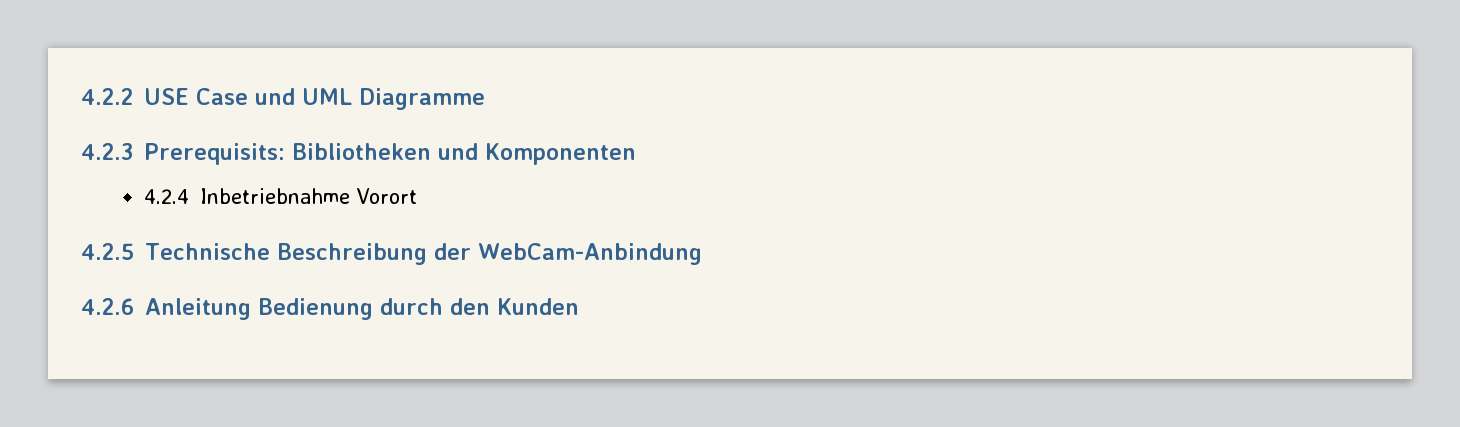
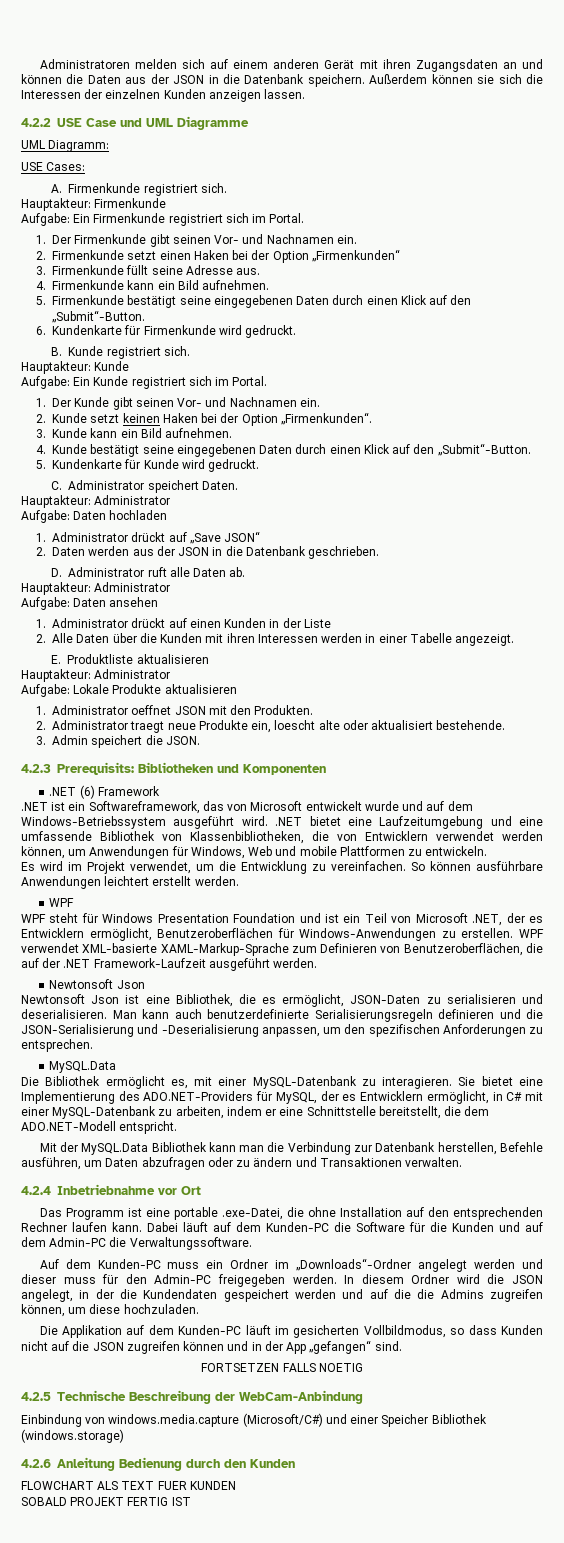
(81, 96) none -> [39,59,543,72] [21,74,543,87] [21,89,306,102] Administratoren melden sich auf einem anderen Gerät mit ihren Zugangsdaten an und können die Daten aus der JSON in die Datenbank speichern. Außerdem können sie sich die Interessen der einzelnen Kunden anzeigen lassen. //
(485, 99) none -> [21,140,110,152] [21,162,86,171] [51,183,227,196] [21,198,167,211] [21,213,305,226] [36,234,357,247] [36,249,400,263] [36,265,261,275] [36,280,270,290] [36,295,472,308] [52,310,146,323] [36,325,297,338] [51,346,190,359] [21,361,130,374] [21,376,268,389] [36,397,320,410] [36,412,372,426] [36,428,233,438] [36,443,531,457] [36,459,260,472] [51,480,238,493] [21,495,171,508] [21,510,168,523] [36,531,261,544] [36,546,380,559] [51,567,246,577] [21,582,171,595] [21,597,159,610] [36,618,331,628] [36,633,515,646] [51,654,209,664] [21,669,171,682] [21,684,237,697] [36,705,314,715] [36,720,506,733] [36,735,200,748] // UML Diagramm: // USE Cases: // A. Firmenkunde registriert sich. // Hauptakteur: Firmenkunde // Aufgabe: Ein Firmenkunde registriert sich im Portal. // 1. Der Firmenkunde gibt seinen Vor- und Nachnamen ein. // 2. Firmenkunde setzt einen Haken bei der Option „Firmenkunden“ // 3. Firmenkunde füllt seine Adresse aus. // 4. Firmenkunde kann ein Bild aufnehmen. // 5. Firmenkunde bestätigt seine eingegebenen Daten durch einen Klick auf den „Submit“-Button. // 6. Kundenkarte für Firmenkunde wird gedruckt. // B. Kunde registriert sich. // Hauptakteur: Kunde // Aufgabe: Ein Kunde registriert sich im Portal. // 1. Der Kunde gibt seinen Vor- und Nachnamen ein. // 2. Kunde setzt keinen Haken bei der Option „Firmenkunden“. // 3. Kunde kann ein Bild aufnehmen. // 4. Kunde bestätigt seine eingegebenen Daten durch einen Klick auf den „Submit“-Button. // 5. Kundenkarte für Kunde wird gedruckt. // C. Administrator speichert Daten. // Hauptakteur: Administrator // Aufgabe: Daten hochladen // 1. Administrator drückt auf „Save JSON“ // 2. Daten werden aus der JSON in die Datenbank geschrieben. // D. Administrator ruft alle Daten ab. // Hauptakteur: Administrator // Aufgabe: Daten ansehen // 1. Administrator drückt auf einen Kunden in der Liste // 2. Alle Daten über die Kunden mit ihren Interessen werden in einer Tabelle angezeigt. // E. Produktliste aktualisieren // Hauptakteur: Administrator // Aufgabe: Lokale Produkte aktualisieren // 1. Administrator oeffnet JSON mit den Produkten. // 2. Administrator traegt neue Produkte ein, loescht alte oder aktualisiert bestehende. // 3. Admin speichert die JSON.
[143,188,417,204] 4.2.4 Inbetriebnahme Vorort -> [49,785,160,799] [21,801,473,814] [21,816,543,829] [21,831,543,844] [21,846,488,859] [21,861,543,874] [21,876,239,889] [49,898,75,907] [21,913,544,926] [21,928,544,941] [21,943,543,956] [21,958,318,971] [49,979,145,989] [21,994,543,1007] [21,1009,543,1022] [21,1024,543,1037] [21,1039,93,1052] [49,1061,117,1073] [21,1076,543,1089] [21,1091,544,1104] [21,1106,490,1119] [21,1121,178,1134] [39,1142,543,1155] [21,1157,463,1170] [21,1184,201,1195] [39,1207,543,1220] [21,1222,543,1232] [21,1237,252,1250] [39,1258,543,1272] [21,1274,543,1287] [21,1289,543,1302] [21,1304,199,1317] [39,1325,543,1338] [21,1340,402,1354] [201,1363,363,1372] .NET (6) Framework // .NET ist ein Softwareframework, das von Microsoft entwickelt wurde und auf dem Windows-Betriebssystem ausgeführt wird. .NET bietet eine Laufzeitumgebung und eine umfassende Bibliothek von Klassenbibliotheken, die von Entwicklern verwendet werden können, um Anwendungen für Windows, Web und mobile Plattformen zu entwickeln. // Es wird im Projekt verwendet, um die Entwicklung zu vereinfachen. So können ausführbare Anwendungen leichtert erstellt werden. // WPF // WPF steht für Windows Presentation Foundation und ist ein Teil von Microsoft .NET, der es Entwicklern ermöglicht, Benutzeroberflächen für Windows-Anwendungen zu erstellen. WPF verwendet XML-basierte XAML-Markup-Sprache zum Definieren von Benutzeroberflächen, die auf der .NET Framework-Laufzeit ausgeführt werden. // Newtonsoft Json // Newtonsoft Json ist eine Bibliothek, die es ermöglicht, JSON-Daten zu serialisieren und deserialisieren. Man kann auch benutzerdefinierte Serialisierungsregeln definieren und die JSON-Serialisierung und -Deserialisierung anpassen, um den spezifischen Anforderungen zu entsprechen. // MySQL.Data // Die Bibliothek ermöglicht es, mit einer MySQL-Datenbank zu interagieren. Sie bietet eine Implementierung des ADO.NET-Providers für MySQL, der es Entwicklern ermöglicht, in C# mit einer MySQL-Datenbank zu arbeiten, indem er eine Schnittstelle bereitstellt, die dem ADO.NET-Modell entspricht. // Mit der MySQL.Data Bibliothek kann man die Verbindung zur Datenbank herstellen, Befehle ausführen, um Daten abzufragen oder zu ändern und Transaktionen verwalten. // 4.2.4 Inbetriebnahme vor Ort // Das Programm ist eine portable .exe-Datei, die ohne Installation auf den entsprechenden Rechner laufen kann. Dabei läuft auf dem Kunden-PC die Software für die Kunden und auf dem Admin-PC die Verwaltungssoftware. // Auf dem Kunden-PC muss ein Ordner im „Downloads“-Ordner angelegt werden und dieser muss für den Admin-PC freigegeben werden. In diesem Ordner wird die JSON angelegt, in der die Kundendaten gespeichert werden und auf die die Admins zugreifen können, um diese hochzuladen. // Die Applikation auf dem Kunden-PC läuft im gesicherten Vollbildmodus, so dass Kunden nicht auf die JSON zugreifen können und in der App „gefangen“ sind. // FORTSETZEN FALLS NOETIG
(702, 254) none -> [21,1413,487,1427] [21,1429,124,1443] // Einbindung von windows.media.capture (Microsoft/C#) und einer Speicher Bibliothek (windows.storage)
(579, 306) none -> [21,1481,236,1490] [21,1497,191,1506] // FLOWCHART ALS TEXT FUER KUNDEN // SOBALD PROJEKT FERTIG IST

